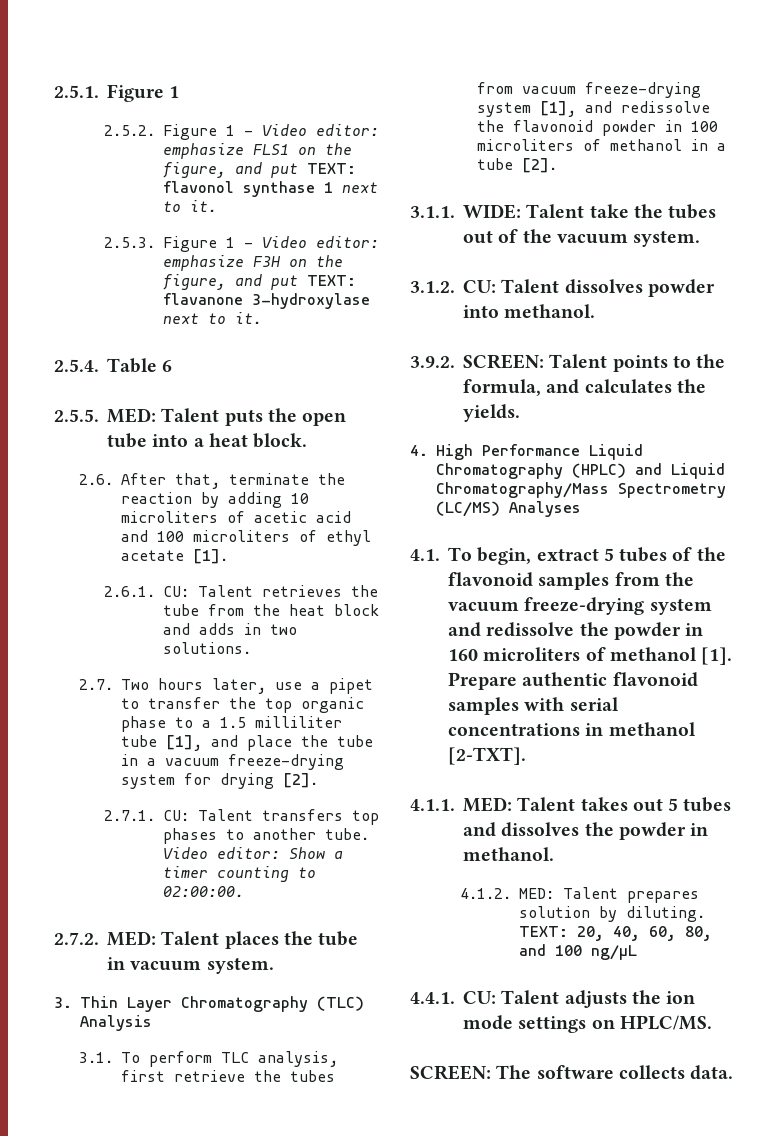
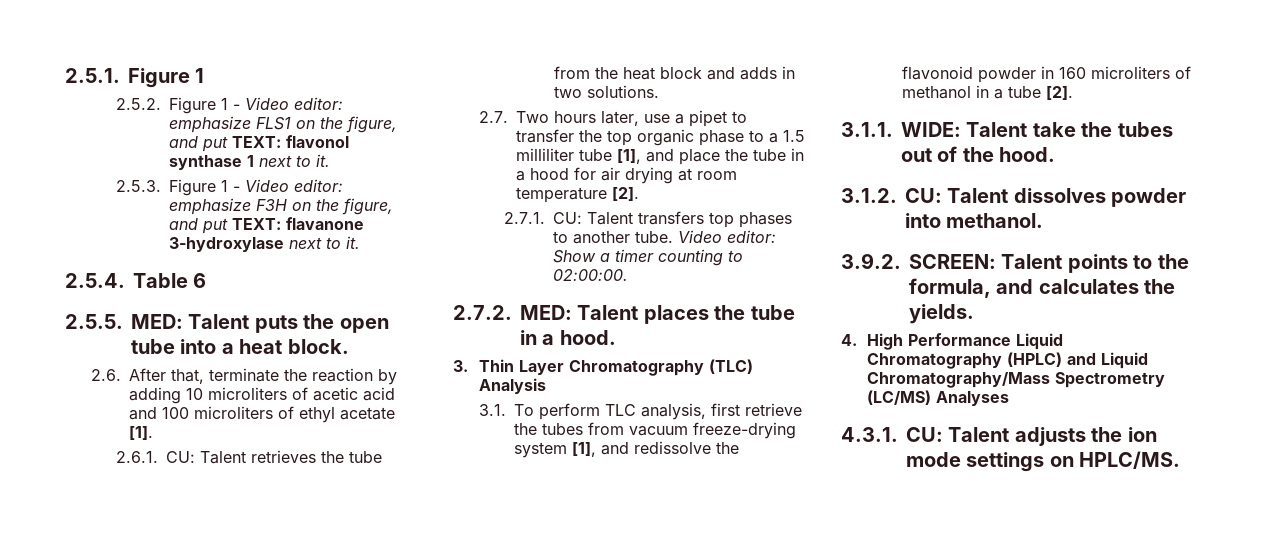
[164,754,344,770] [120,773,274,789] vacuum freeze-drying system for drying -> [529,167,737,184] [515,187,607,203] hood for air drying at room temperature
[130,957,274,974] vacuum system. -> [542,330,616,345] a hood.
[690,121,718,132] 100 -> [1058,67,1086,79] 160
[556,230,701,247] vacuum system. -> [999,147,1056,162] hood.
[410,547,726,565] [448,572,694,590] [448,597,712,615] [448,622,704,640] [448,647,733,665] [448,672,698,690] [448,697,619,715] [448,722,696,736] [448,747,526,765] [410,797,732,812] [463,822,709,840] [463,847,554,861] [459,887,699,903] [518,906,705,922] [518,926,712,941] [518,944,637,960] [410,992,455,1004] 4.1. To begin, extract 5 tubes of the flavonoid samples from the vacuum freeze-drying system and redissolve the powder in 160 microliters of methanol [1]. Prepare authentic flavonoid samples with serial concentrations in methanol [2-TXT]. // 4.1.1. MED: Talent takes out 5 tubes and dissolves the powder in methanol. // 4.1.2. MED: Talent prepares solution by diluting. TEXT: 20, 40, 60, 80, and 100 ng/μL // 4.4.1. -> [841,427,898,442] 4.3.1.
[410,1065,734,1080] // SCREEN: The software collects data. -> (1181, 460) none

